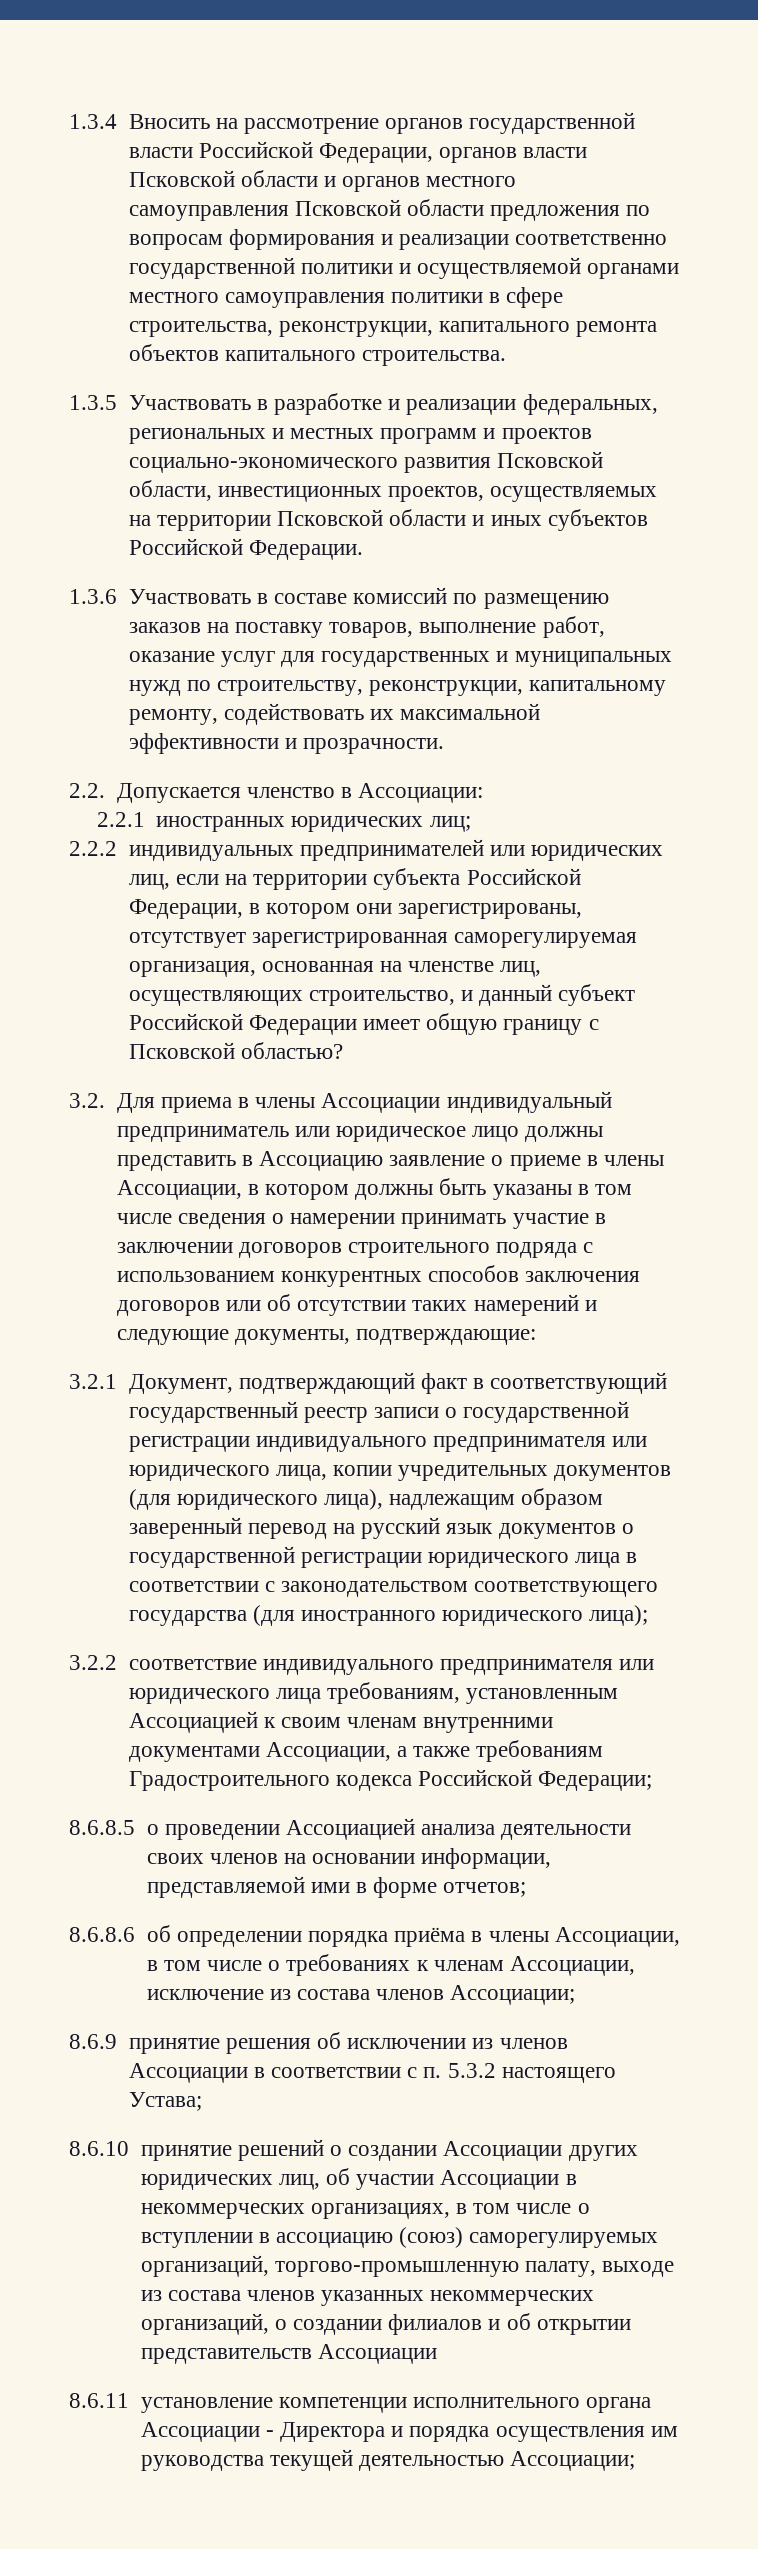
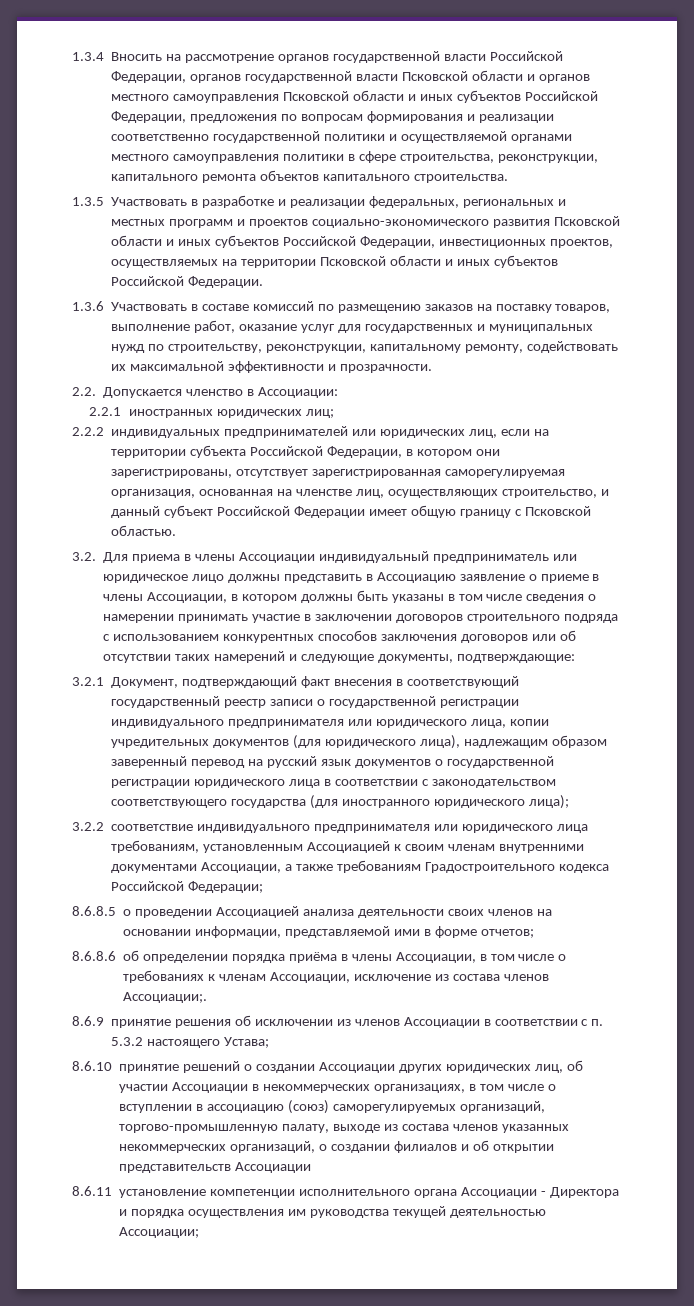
(518, 155) none -> [245,71,353,83] государственной
(484, 207) none -> [407,90,598,103] [111,111,187,123] и иных субъектов Российской Федерации,
[128,480,212,501] области, -> [111,235,435,248] области и иных субъектов Российской Федерации,
[240,1042,343,1059] областью? -> [111,525,177,536] областью.
(467, 1383) none -> [333,679,392,686] внесения
[450,1985,576,2005] Ассоциации; -> [123,992,208,1003] Ассоциации;.

